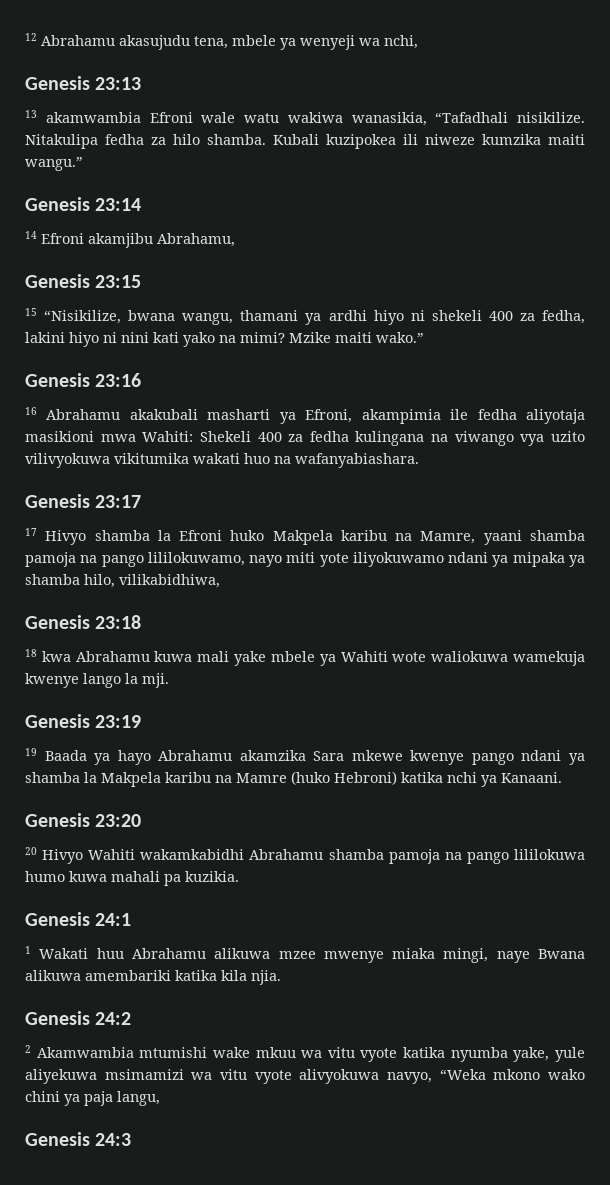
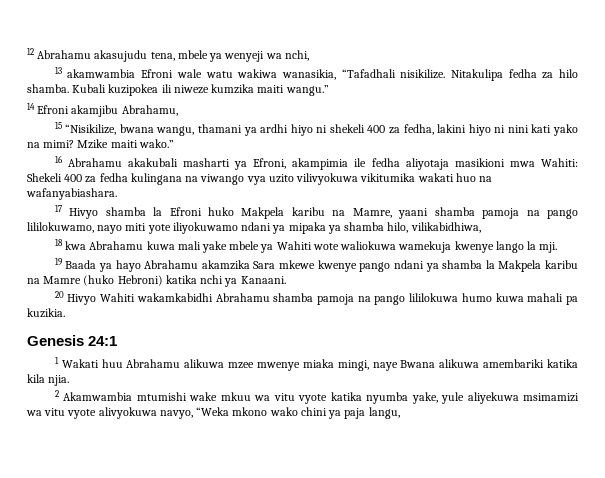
[25,76,142,90] // Genesis 23:13 -> (309, 55) none
[25,197,142,211] // Genesis 23:14 -> (329, 90) none
[25,274,142,288] // Genesis 23:15 -> (178, 110) none
[25,373,142,387] // Genesis 23:16 -> (174, 143) none
[25,494,142,508] // Genesis 23:17 -> (117, 194) none
[25,615,142,629] // Genesis 23:18 -> (481, 227) none
[25,714,142,728] // Genesis 23:19 -> (558, 247) none
[25,813,142,827] // Genesis 23:20 -> (286, 280) none
[25,1011,132,1025] // Genesis 24:2 -> (70, 380) none
[25,1132,132,1146] // Genesis 24:3 -> (400, 413) none

